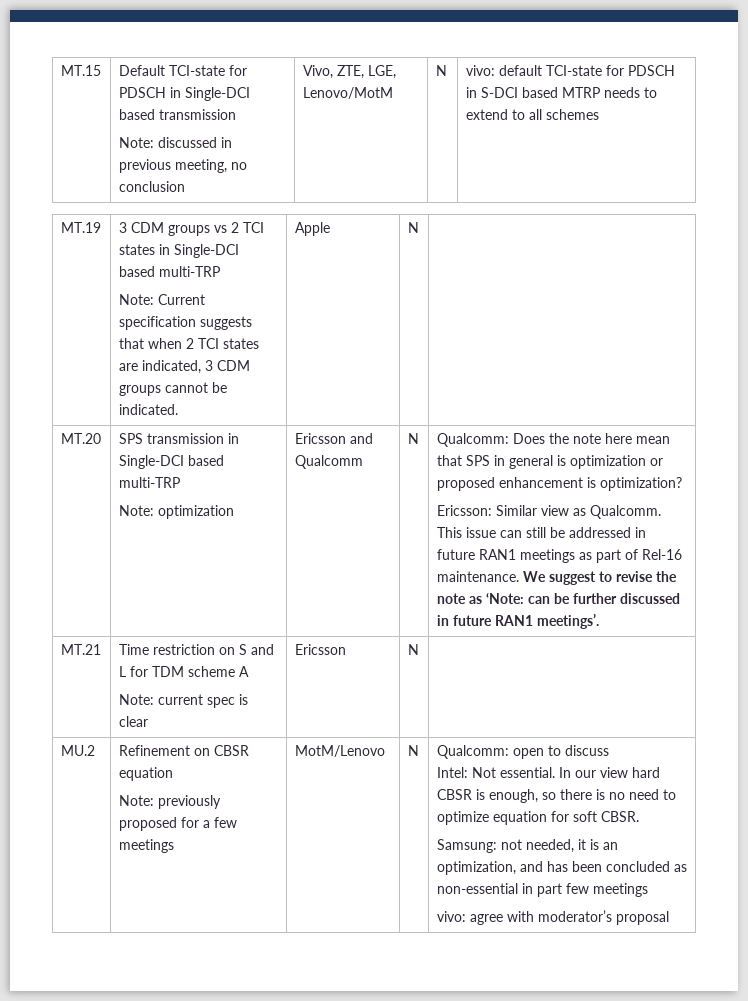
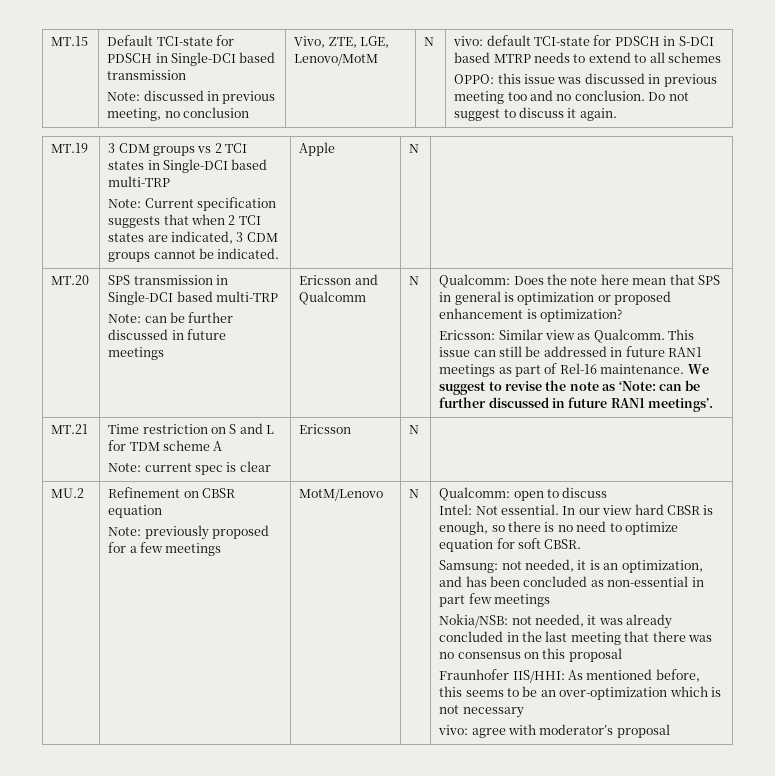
(599, 114) none -> [454,73,717,87] [454,90,689,104] [454,107,617,121] // OPPO: this issue was discussed in previous meeting too and no conclusion. Do not suggest to discuss it again.
[157,505,234,519] optimization -> [144,312,234,323] [108,329,227,340] [108,347,165,360] can be further discussed in future meetings
(648, 890) none -> [439,614,673,629] [439,631,712,645] [439,648,622,662] [439,669,700,683] [439,686,721,700] [439,705,524,718] // Nokia/NSB: not needed, it was already concluded in the last meeting that there was no consensus on this proposal // Fraunhofer IIS/HHI: As mentioned before, this seems to be an over-optimization which is not necessary

